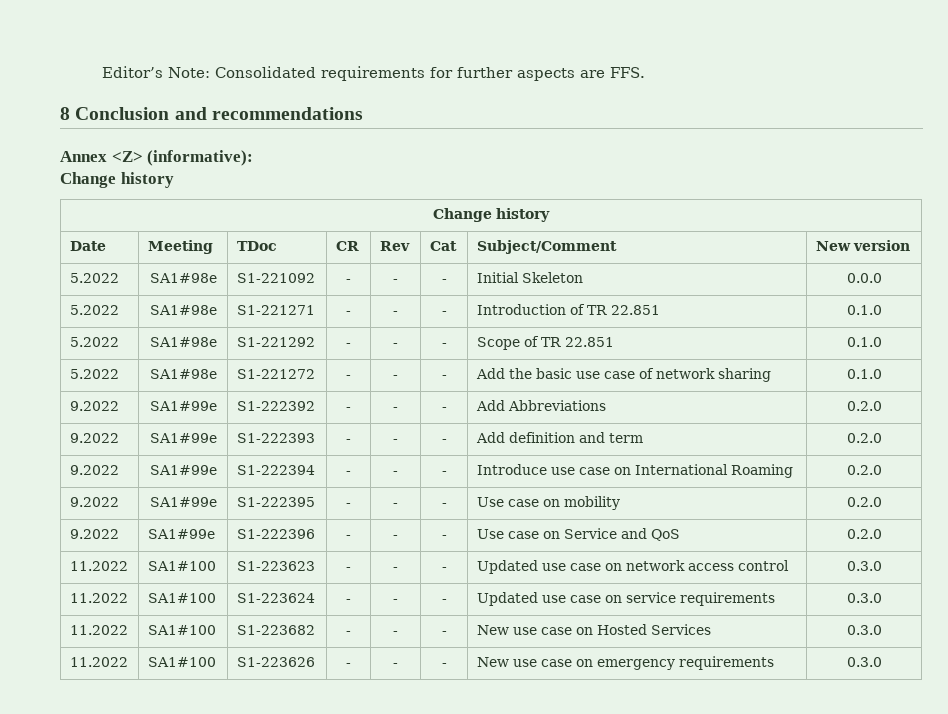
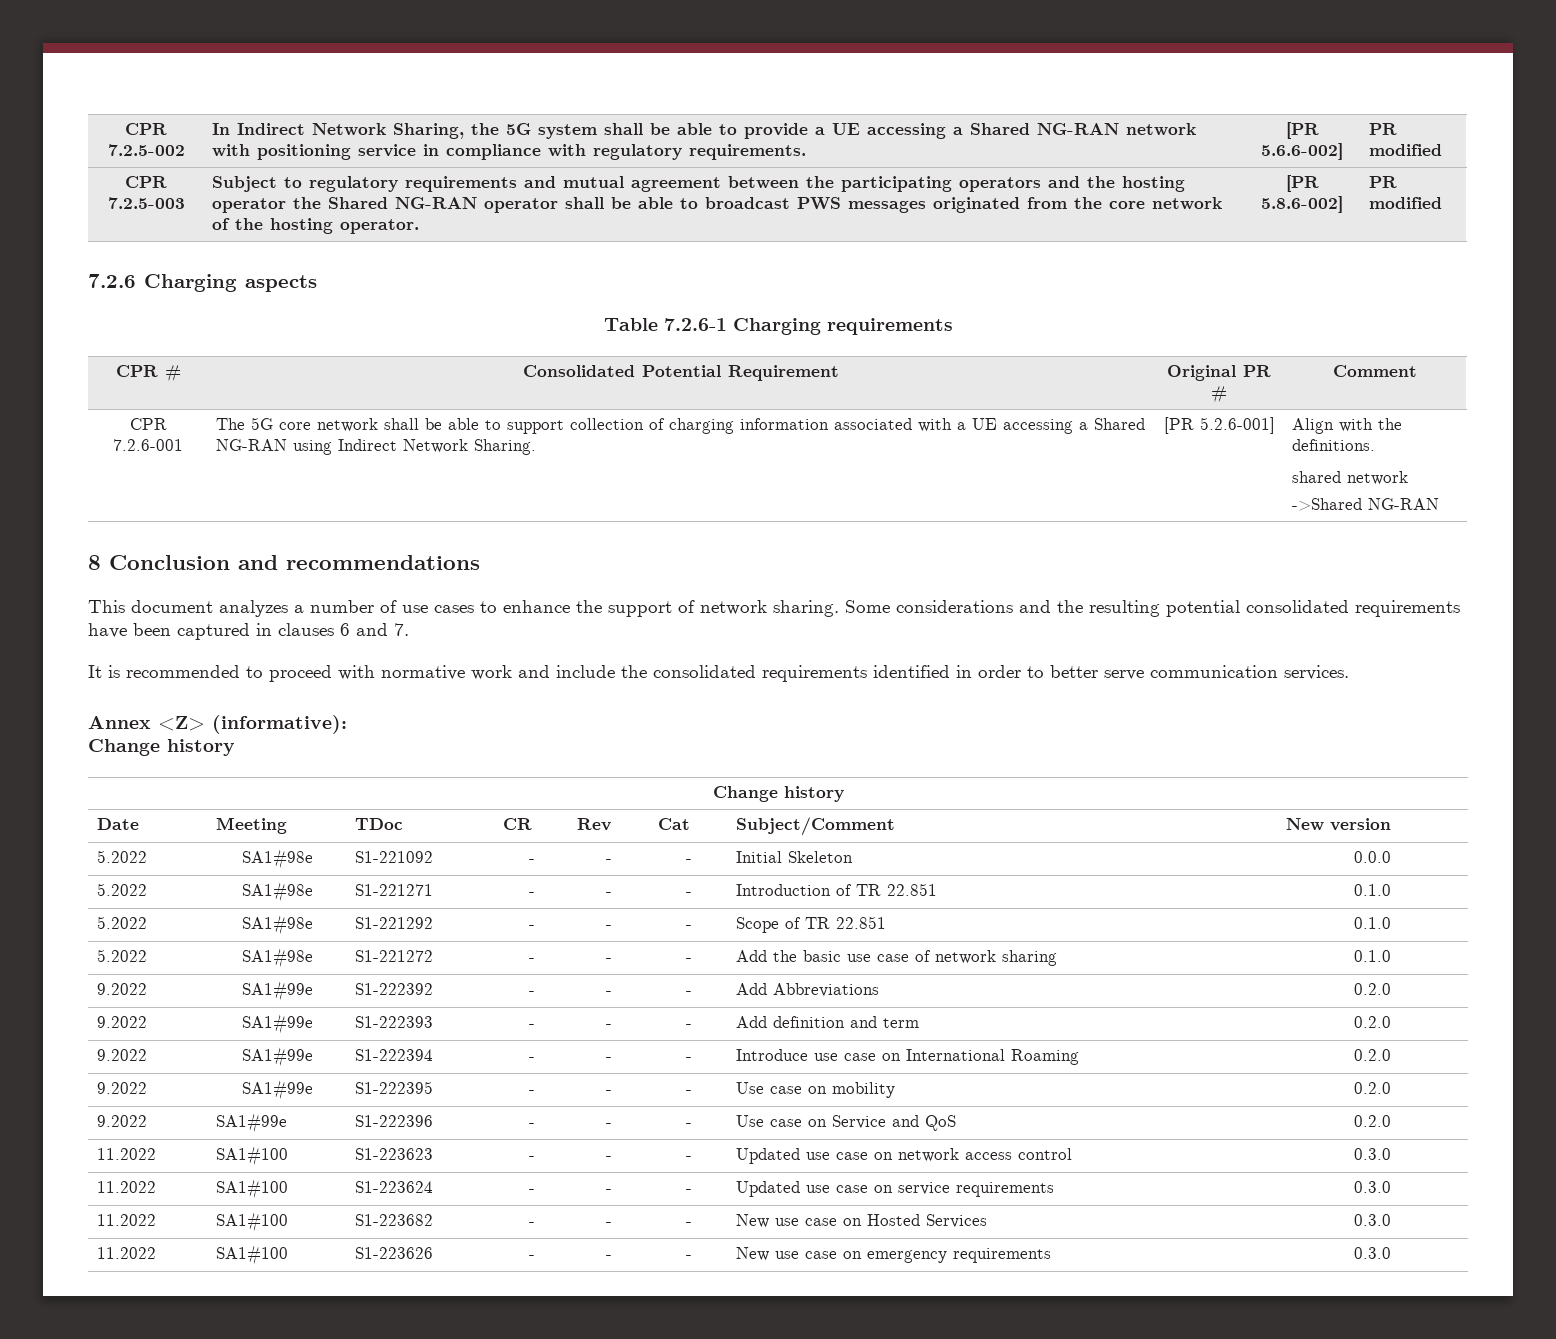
[102,66,646,81] [60,107,363,120] Editor’s Note: Consolidated requirements for further aspects are FFS. // 8 Conclusion and recommendations -> [125,123,167,135] [107,144,185,156] [212,123,1197,139] [212,144,807,160] [1285,122,1319,139] [1261,143,1343,160] [1369,123,1398,135] [1369,144,1443,156] [125,176,167,188] [107,197,185,209] [212,176,1186,192] [212,197,1223,213] [212,218,420,234] [1285,175,1319,192] [1261,196,1343,213] [1369,176,1398,188] [1369,197,1443,209] [88,274,317,292] [603,318,953,335] [115,365,181,382] [523,365,839,381] [1167,365,1271,381] [1211,386,1227,403] [1333,365,1417,377] [129,418,167,430] [113,439,183,451] [216,417,1146,434] [216,439,537,455] [1163,417,1275,434] [1292,418,1403,434] [1292,439,1376,451] [1292,471,1409,485] [1292,498,1440,511] [88,555,480,570] [88,600,1460,617] [88,623,409,640] [88,665,1349,682] CPR 7.2.5-002 | In Indirect Network Sharing, the 5G system shall be able to provide a UE accessing a Shared NG-RAN network with positioning service in compliance with regulatory requirements. | [PR 5.6.6-002] | PR modified // CPR 7.2.5-003 | Subject to regulatory requirements and mutual agreement between the participating operators and the hosting operator the Shared NG-RAN operator shall be able to broadcast PWS messages originated from the core network of the hosting operator. | [PR 5.8.6-002] | PR modified // 7.2.6 Charging aspects // Table 7.2.6-1 Charging requirements // CPR # | Consolidated Potential Requirement | Original PR # | Comment // CPR 7.2.6-001 | The 5G core network shall be able to support collection of charging information associated with a UE accessing a Shared NG-RAN using Indirect Network Sharing. | [PR 5.2.6-001] | Align with the definitions. // shared network // ->Shared NG-RAN // 8 Conclusion and recommendations // This document analyzes a number of use cases to enhance the support of network sharing. Some considerations and the resulting potential consolidated requirements have been captured in clauses 6 and 7. // It is recommended to proceed with normative work and include the consolidated requirements identified in order to better serve communication services.

